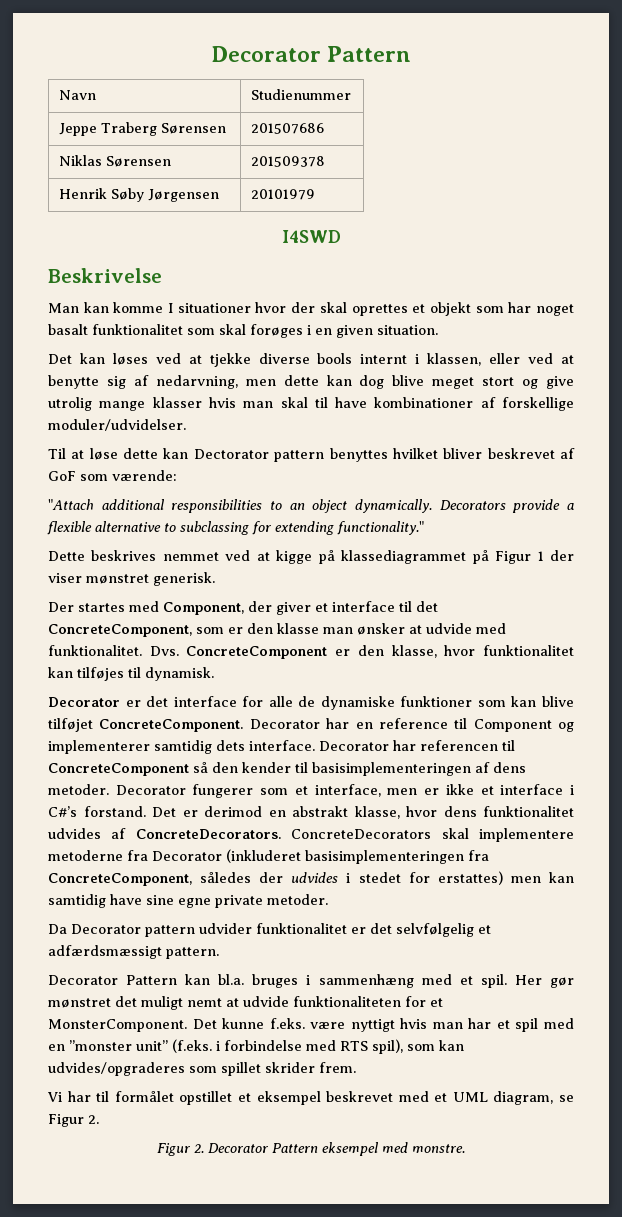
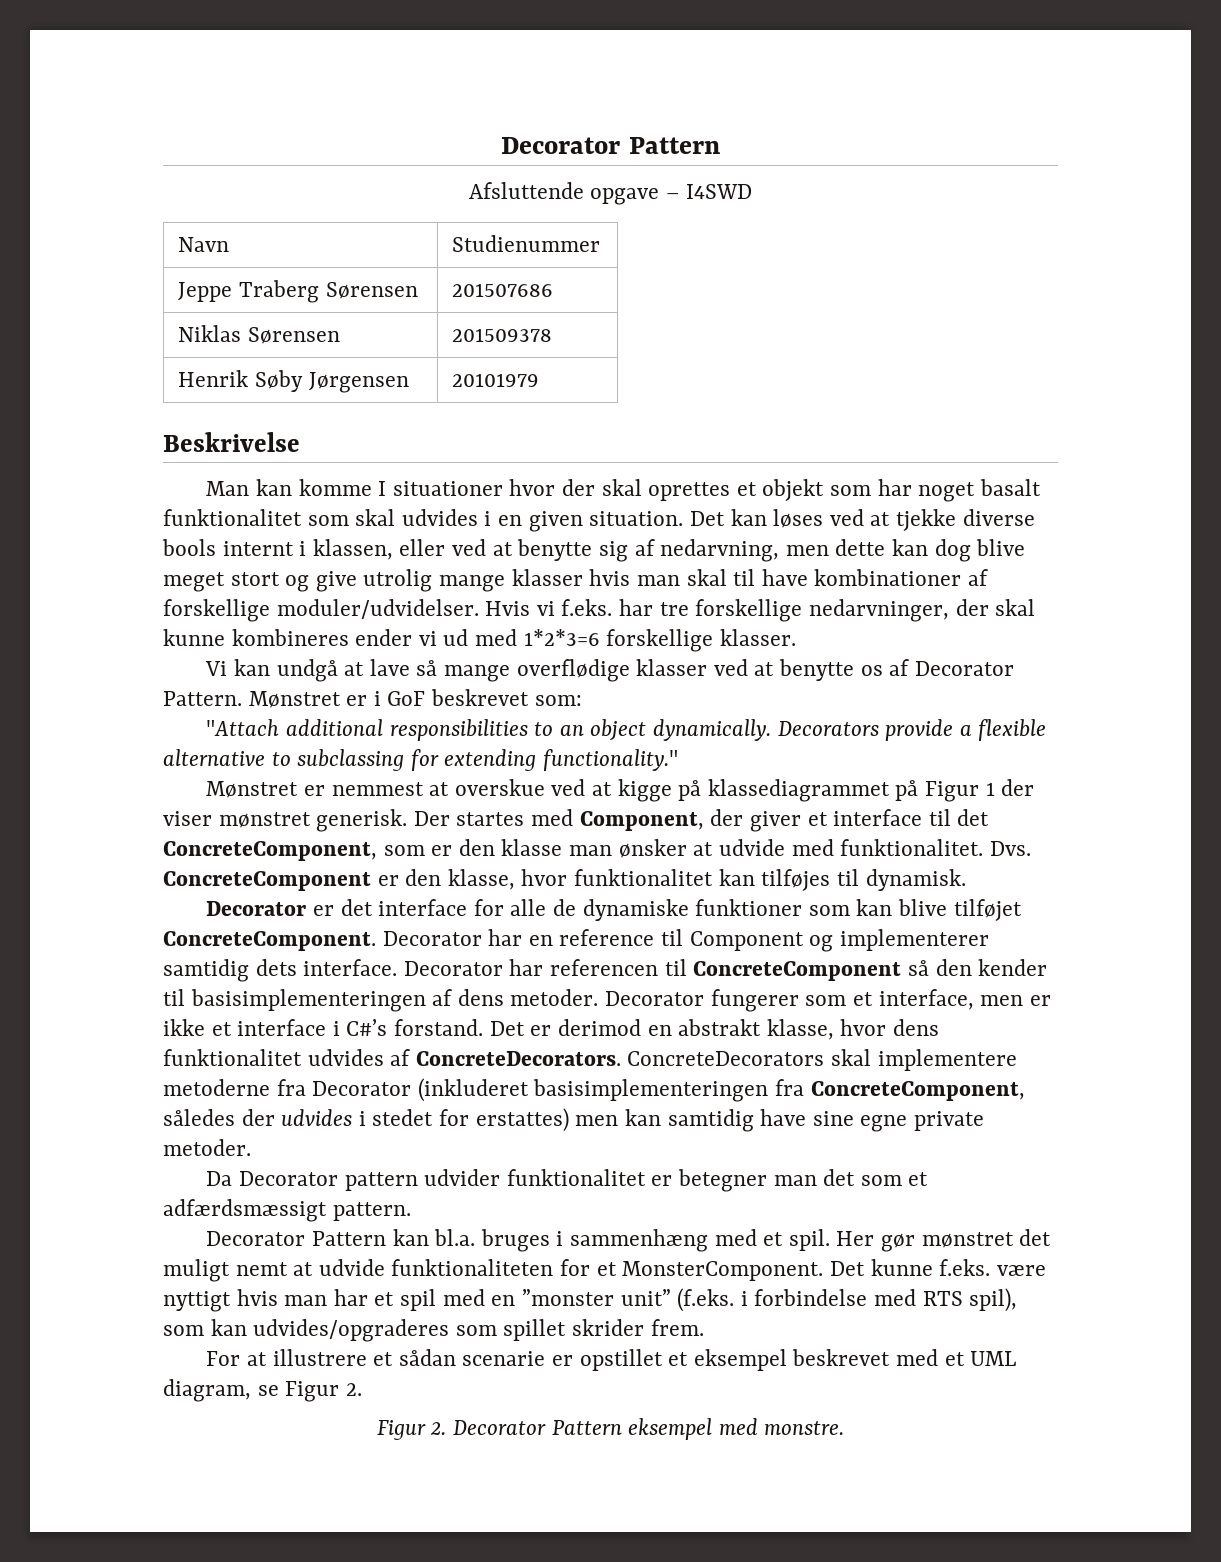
[210,46,412,62] Decorator Pattern -> [501,137,720,154] [468,182,753,205] Decorator Pattern // Afsluttende opgave – I4SWD
[281,230,341,243] // I4SWD -> (540, 380) none
[250,324,303,338] forøges -> [401,509,478,526] udvides
(438, 330) // -> (684, 518) none
[48,448,575,462] [48,470,177,481] // Til at løse dette kan Dectorator pattern benyttes hvilket bliver beskrevet af GoF som værende: -> [485,599,1036,622] [163,629,796,652] [205,659,1014,682] [163,689,582,708] Hvis vi f.eks. har tre forskellige nedarvninger, der skal kunne kombineres ender vi ud med 1*2*3=6 forskellige klasser. // Vi kan undgå at lave så mange overflødige klasser ved at benytte os af Decorator Pattern. Mønstret er i GoF beskrevet som:
[48,550,219,561] Dette beskrives nemmet -> [206,779,545,798] Mønstret er nemmest at overskue
(215, 579) // -> (408, 820) none
[370,923,474,937] det selvfølgelig -> [677,1169,902,1192] betegner man det som
[47,1091,174,1102] Vi har til formålet -> [206,1349,573,1366] For at illustrere et sådan scenarie er

